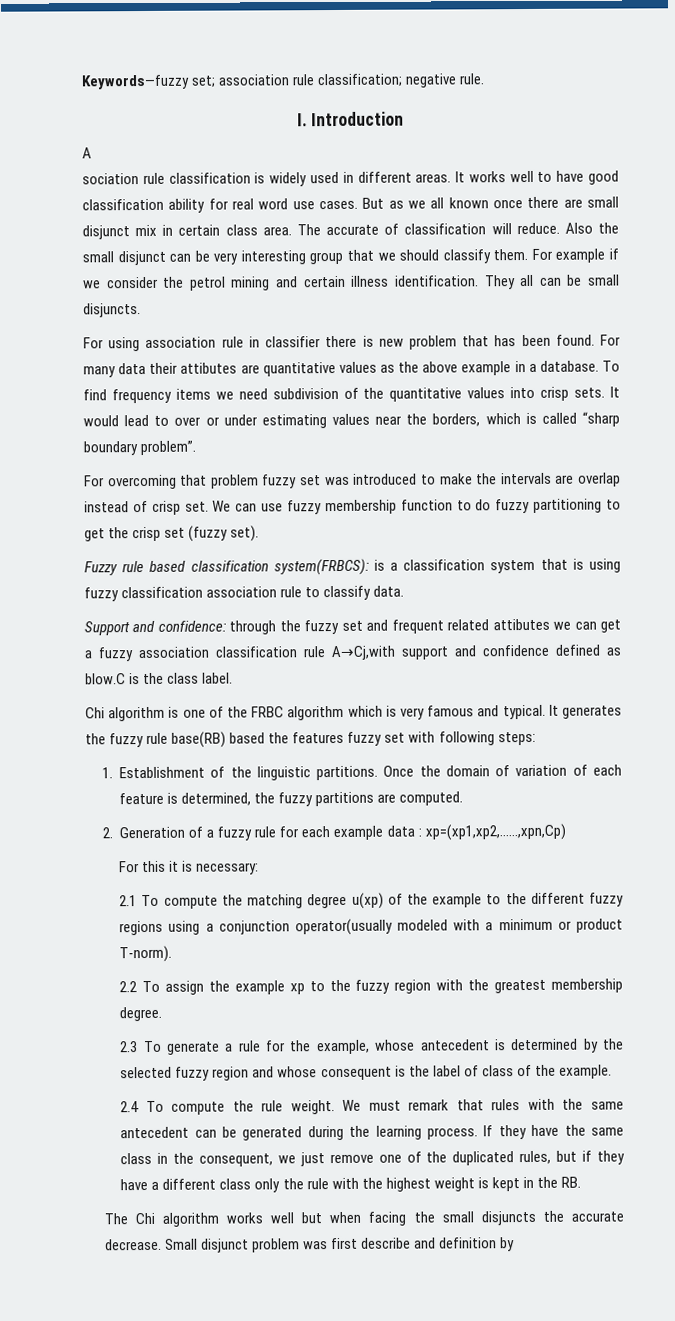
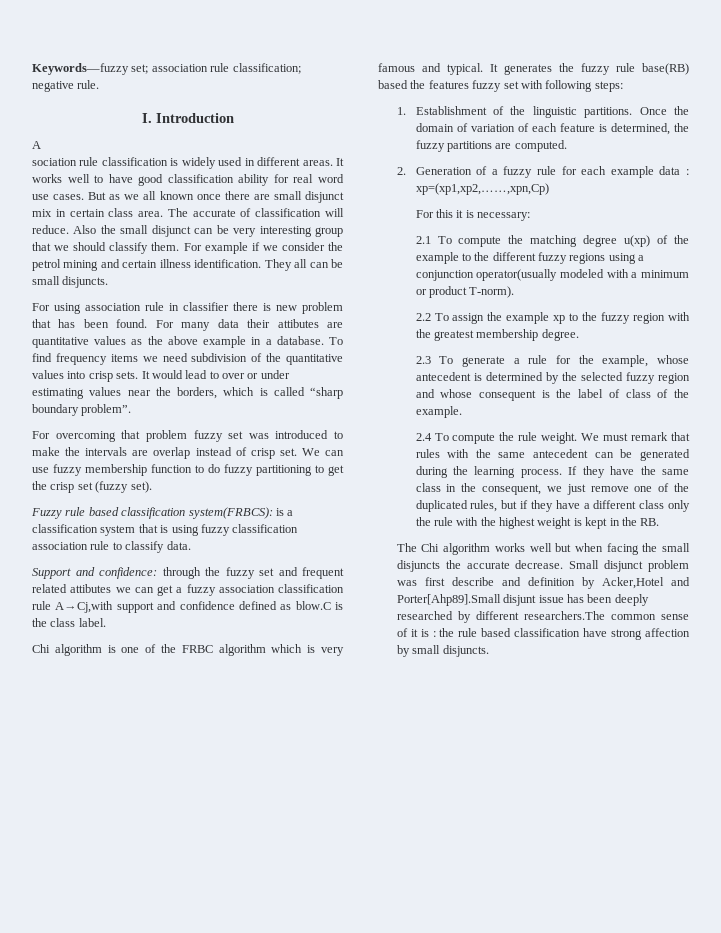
(516, 1244) none -> [601,577,690,589] [396,594,649,606] [396,611,689,623] [396,628,690,640] [396,645,489,657] Acker,Hotel and Porter[Ahp89].Small disjunt issue has been deeply researched by different researchers.The common sense of it is : the rule based classification have strong affection by small disjuncts.

